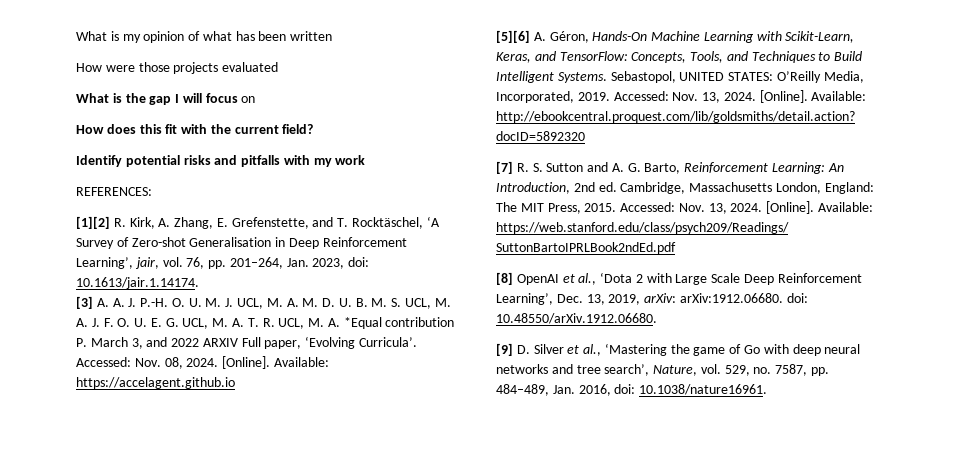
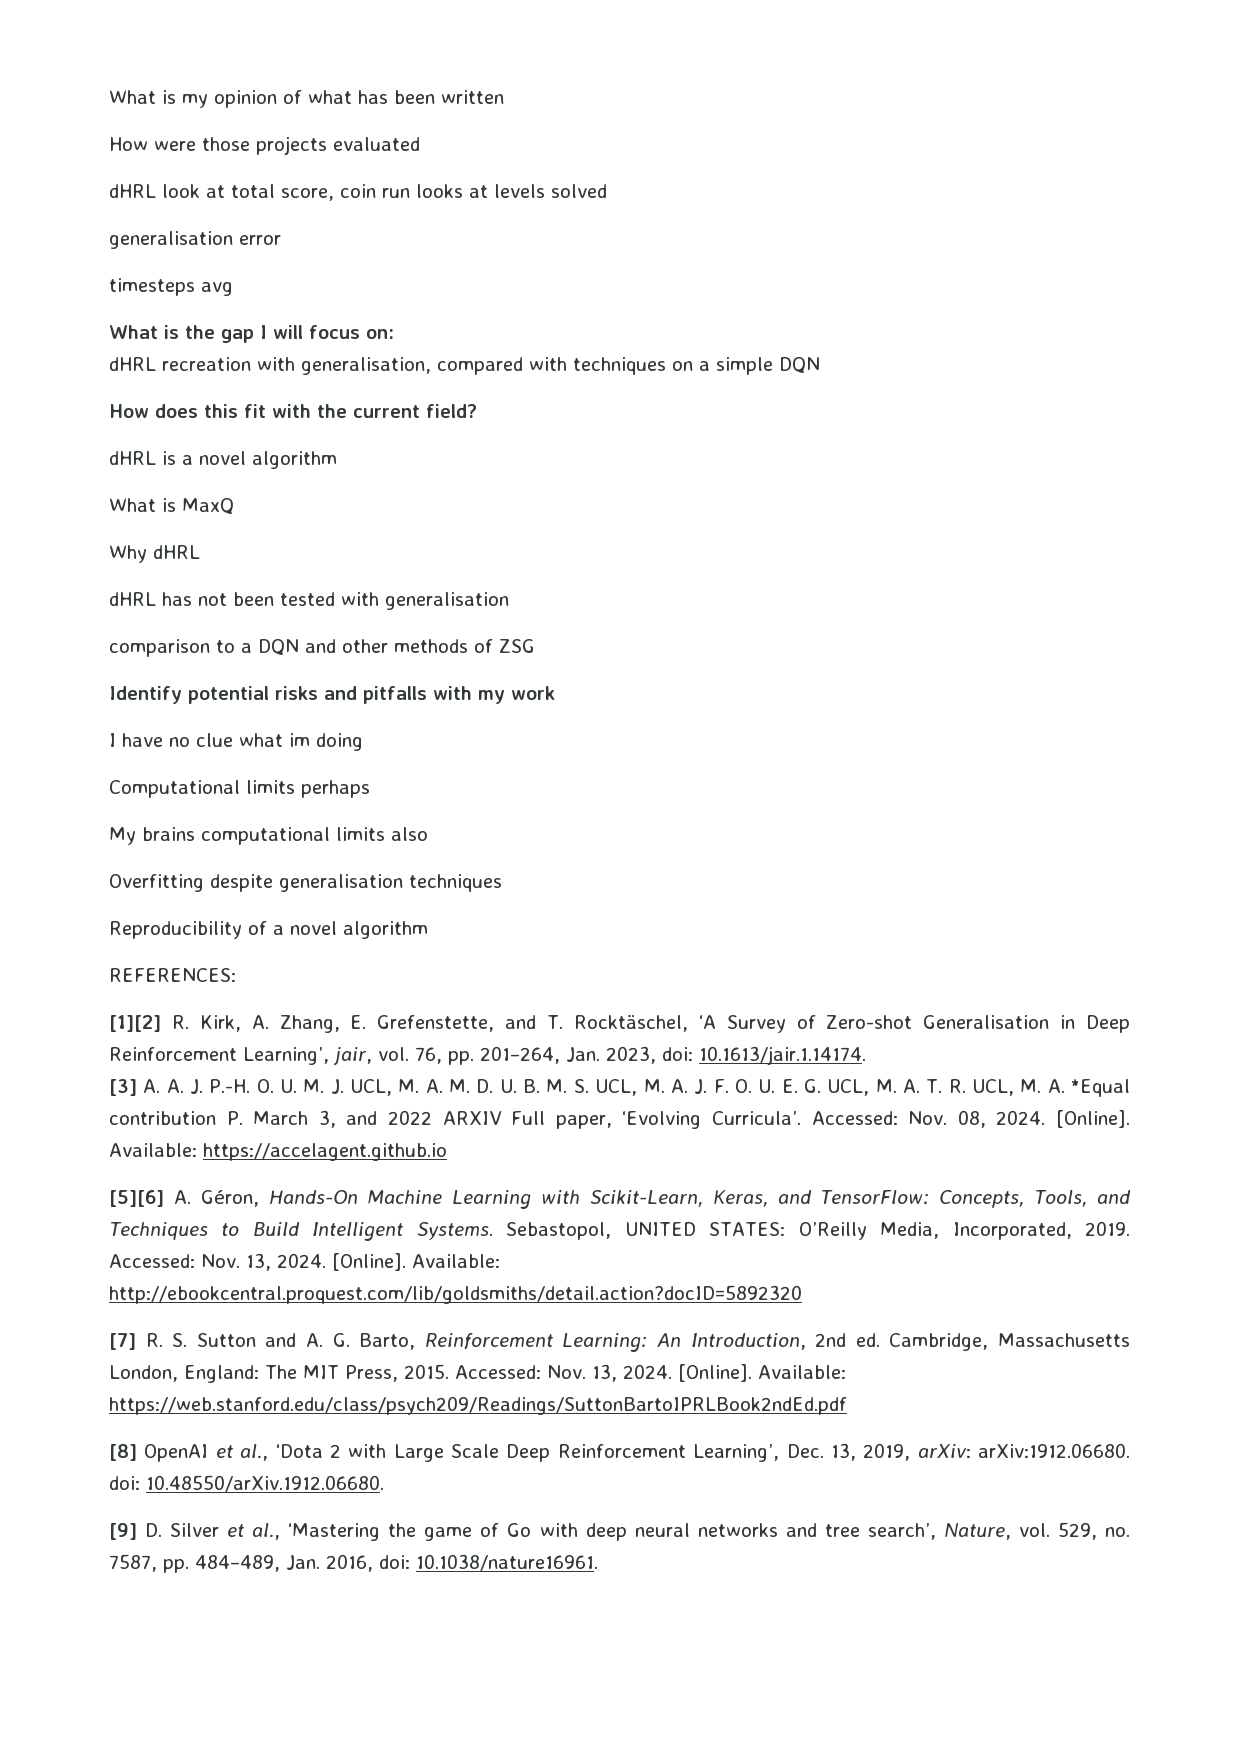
(279, 67) none -> [109,184,607,201] [109,231,281,249] [109,278,233,296] // dHRL look at total score, coin run looks at levels solved // generalisation error // timesteps avg
[241,96,256,103] on -> [366,329,394,339] [109,357,820,375] on: // dHRL recreation with generalisation, compared with techniques on a simple DQN
(314, 129) none -> [109,451,337,469] [109,498,234,514] [109,545,200,563] [109,592,509,610] [109,639,535,657] // dHRL is a novel algorithm // What is MaxQ // Why dHRL // dHRL has not been tested with generalisation // comparison to a DQN and other methods of ZSG
(366, 160) none -> [109,733,363,751] [109,780,370,798] [109,827,428,845] [109,874,502,892] [109,921,428,939] // I have no clue what im doing // Computational limits perhaps // My brains computational limits also // Overfitting despite generalisation techniques // Reproducibility of a novel algorithm

